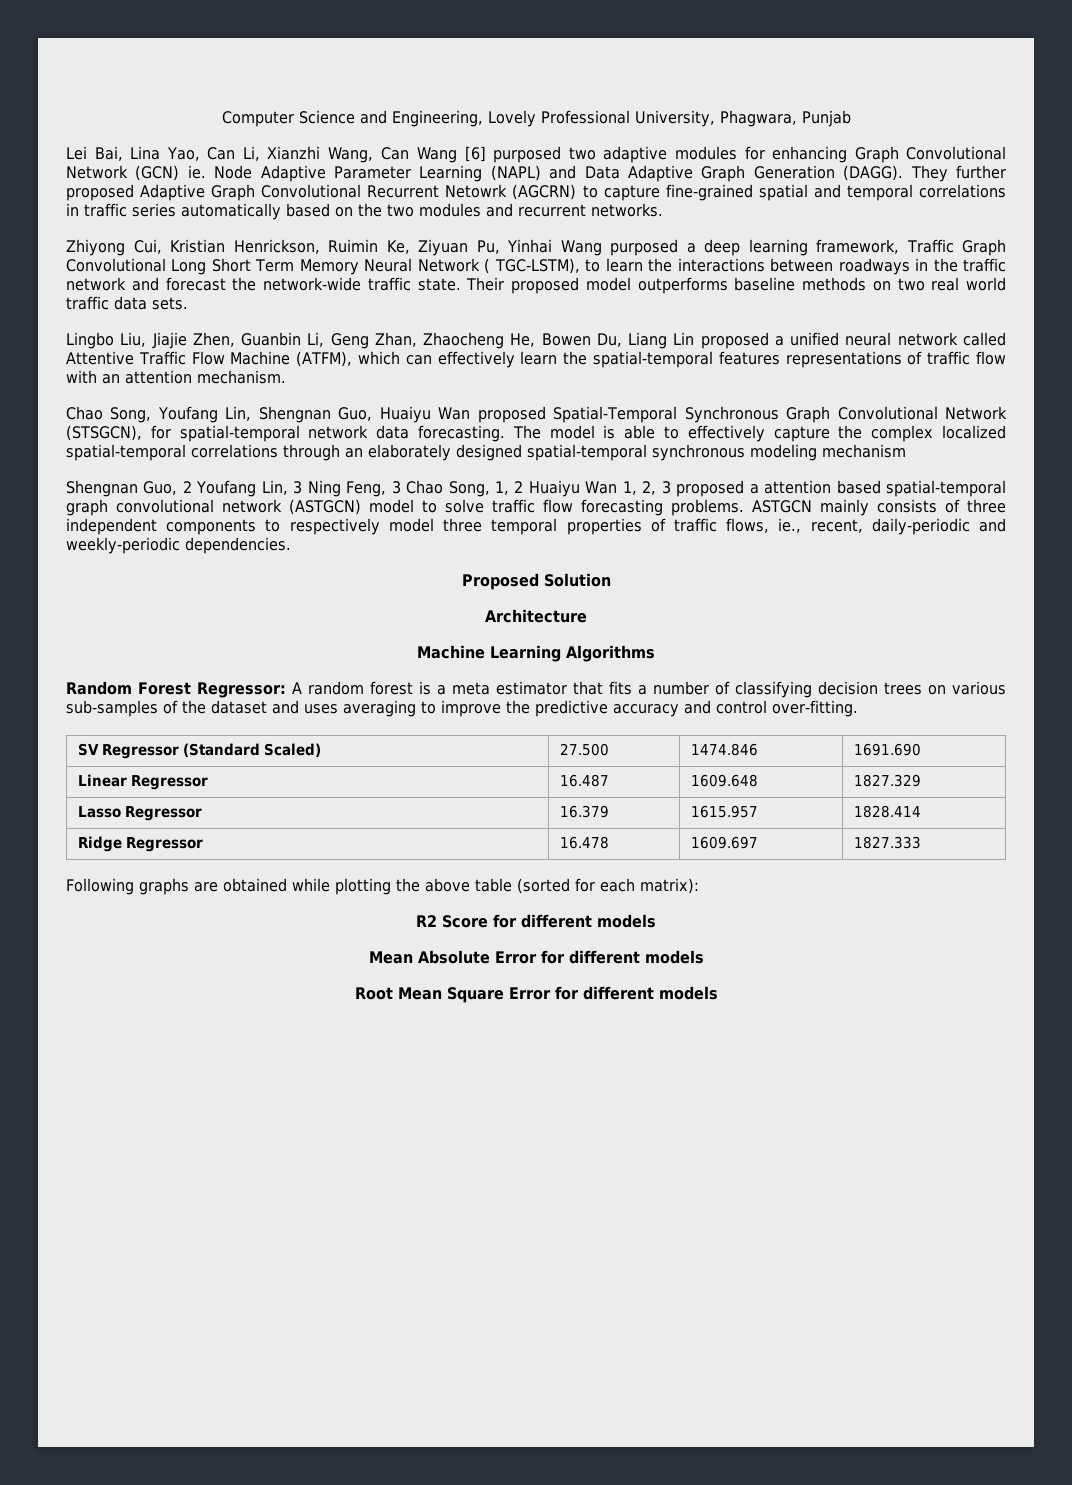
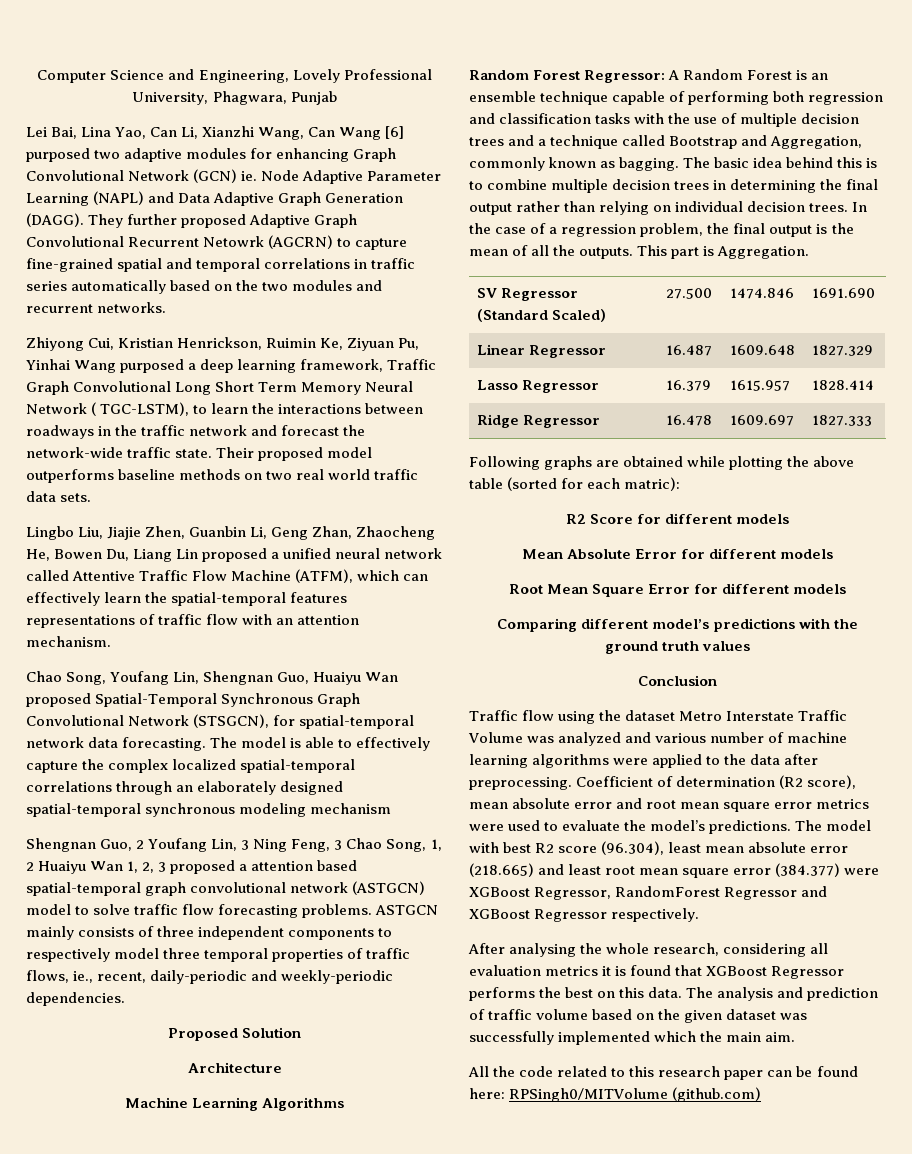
[308,681,1006,698] [66,700,858,717] random forest is a meta estimator that fits a number of classifying decision trees on various sub-samples of the dataset and uses averaging to improve the predictive accuracy and control over-fitting. -> [683,69,829,80] [469,91,884,105] [469,113,860,127] [469,135,863,149] [469,157,878,171] [469,179,879,193] [469,201,868,215] [469,223,854,237] [469,245,810,259] Random Forest is an ensemble technique capable of performing both regression and classification tasks with the use of multiple decision trees and a technique called Bootstrap and Aggregation, commonly known as bagging. The basic idea behind this is to combine multiple decision trees in determining the final output rather than relying on individual decision trees. In the case of a regression problem, the final output is the mean of all the outputs. This part is Aggregation.
[640,878,699,894] matrix): -> [624,477,681,491] matric):
(718, 993) none -> [497,618,858,632] [604,641,751,654] [638,675,717,686] [469,710,848,724] [468,732,848,746] [469,754,819,768] [469,775,857,790] [469,798,870,812] [469,820,872,834] [469,841,849,855] [469,863,880,878] [469,886,828,900] [469,908,700,922] [468,943,829,957] [469,965,845,979] [469,987,879,1001] [469,1009,808,1023] [469,1031,796,1045] [468,1066,858,1080] [469,1087,762,1102] // Comparing different model’s predictions with the ground truth values // Conclusion // Traffic flow using the dataset Metro Interstate Traffic Volume was analyzed and various number of machine learning algorithms were applied to the data after preprocessing. Coefficient of determination (R2 score), mean absolute error and root mean square error metrics were used to evaluate the model’s predictions. The model with best R2 score (96.304), least mean absolute error (218.665) and least root mean square error (384.377) were XGBoost Regressor, RandomForest Regressor and XGBoost Regressor respectively. // After analysing the whole research, considering all evaluation metrics it is found that XGBoost Regressor performs the best on this data. The analysis and prediction of traffic volume based on the given dataset was successfully implemented which the main aim. // All the code related to this research paper can be found here: RPSingh0/MITVolume (github.com)

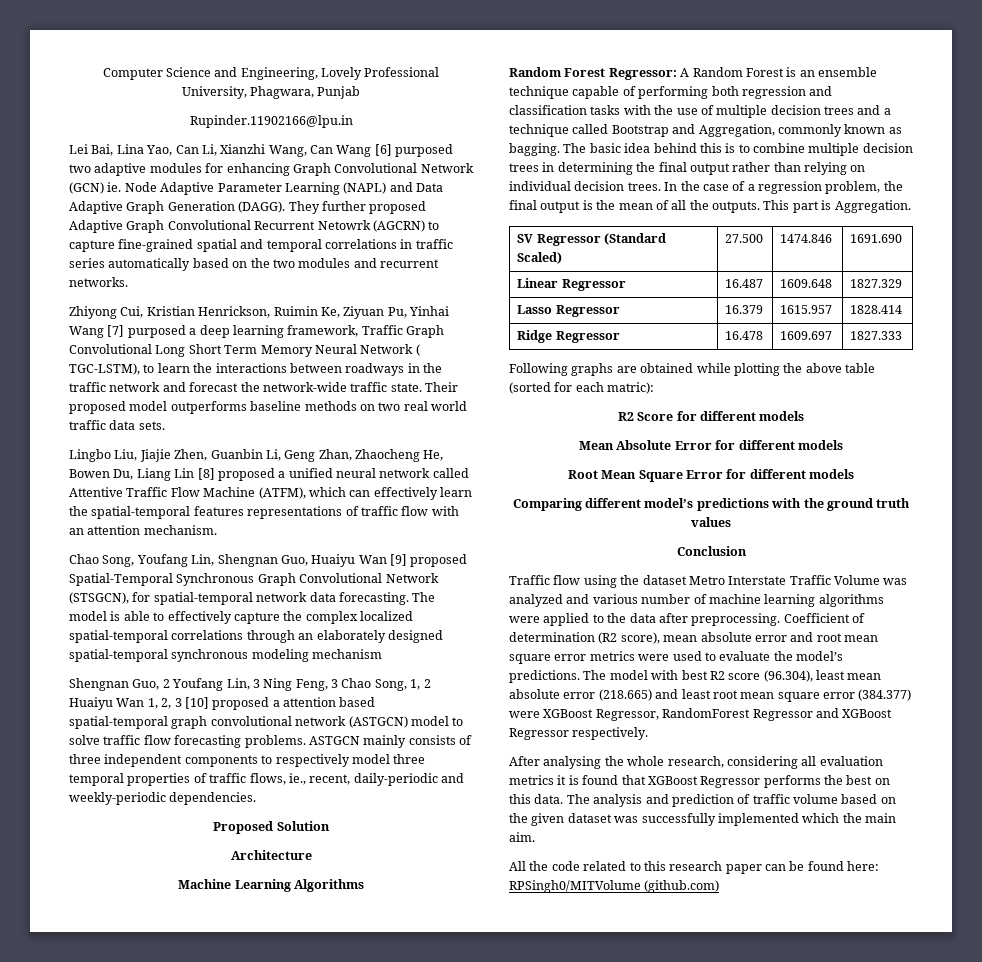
(337, 98) none -> [189,115,353,128] // Rupinder.11902166@lpu.in
(117, 366) none -> [107,325,125,337] [7]
(199, 554) none -> [197,468,215,480] [8]
(399, 677) none -> [390,554,407,566] [9]
(167, 867) none -> [184,697,209,709] [10]

